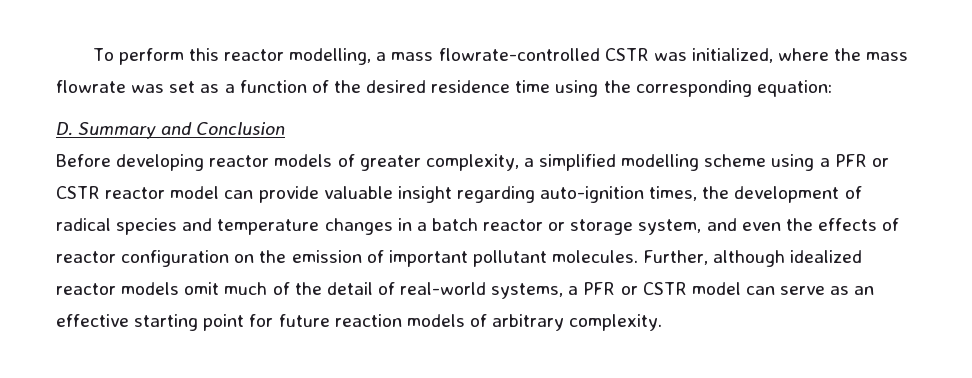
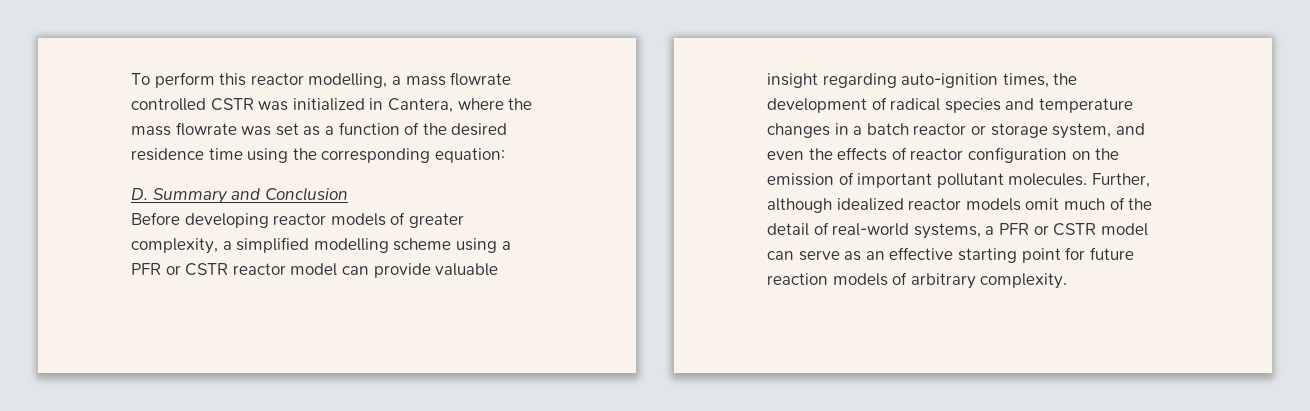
[438,48,773,63] flowrate-controlled CSTR was initialized, -> [450,72,512,86] [131,98,453,113] flowrate controlled CSTR was initialized in Cantera,

